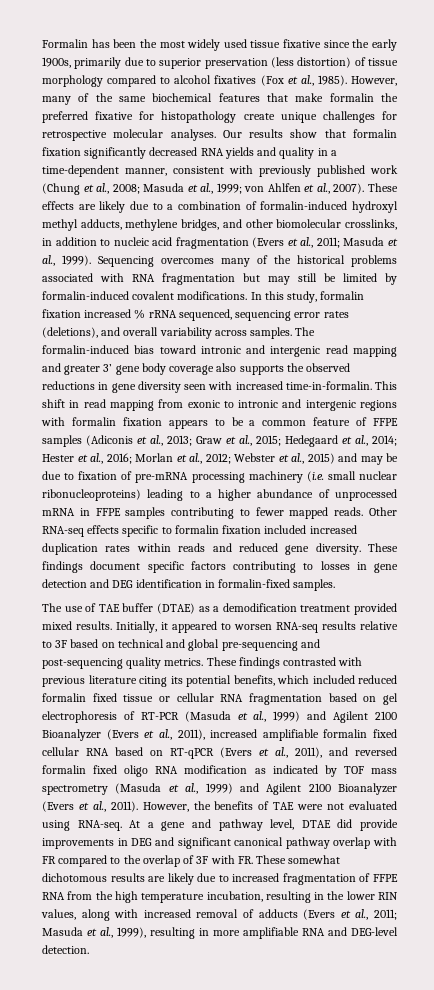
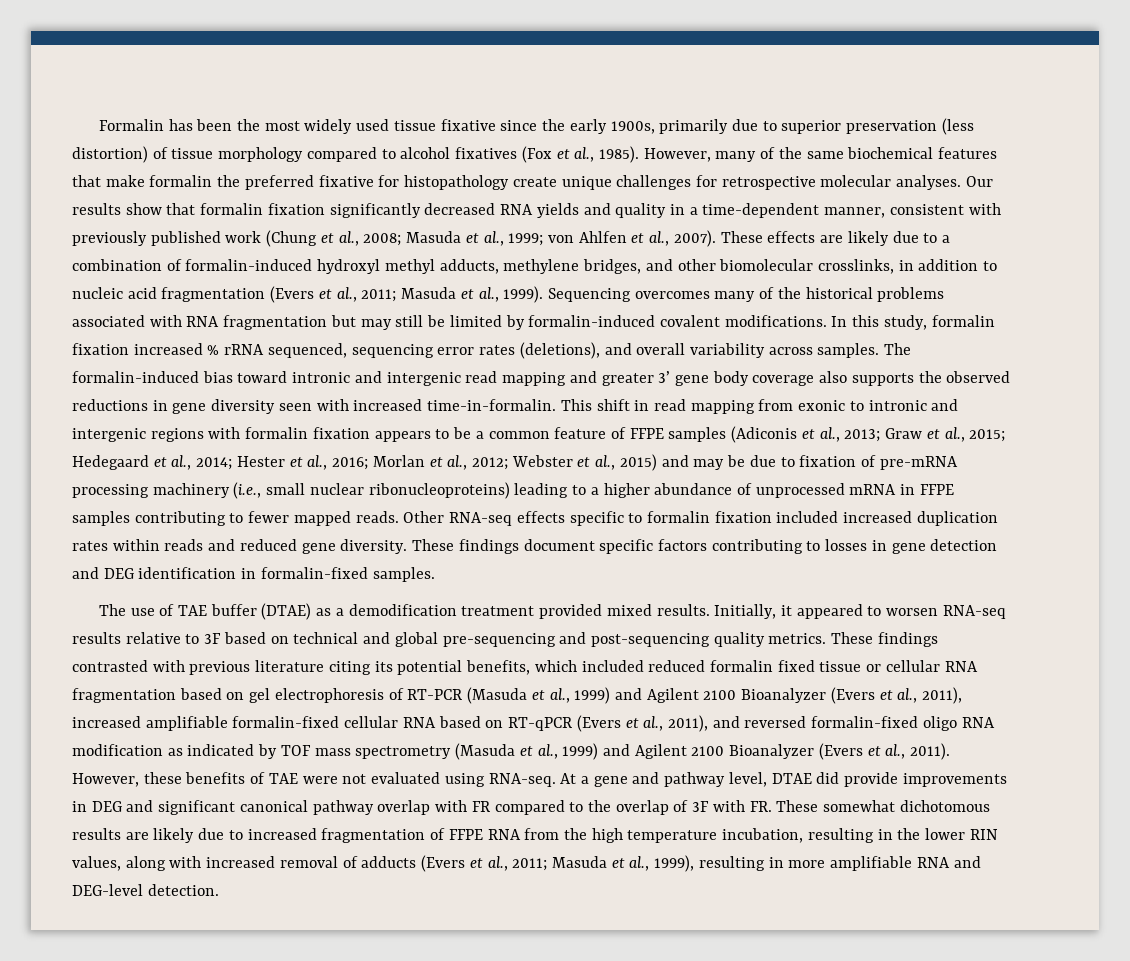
[306,471,324,482] (i.e. -> [233,482,262,499] (i.e.,
[323,729,397,738] formalin fixed -> [232,716,340,728] formalin-fixed
[42,765,118,774] formalin fixed -> [811,716,919,728] formalin-fixed
[193,801,211,810] the -> [143,772,182,784] these

